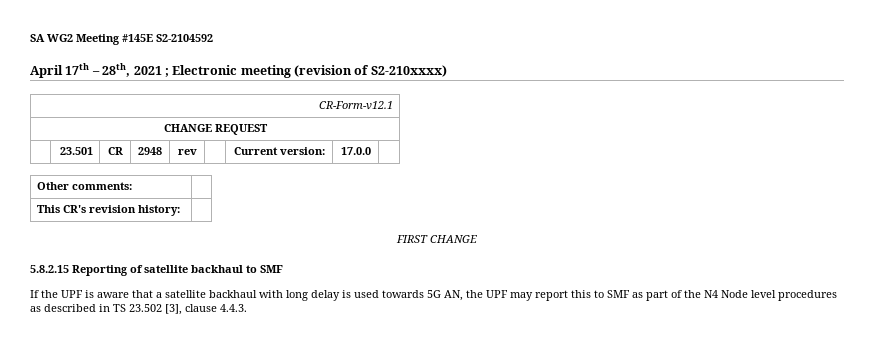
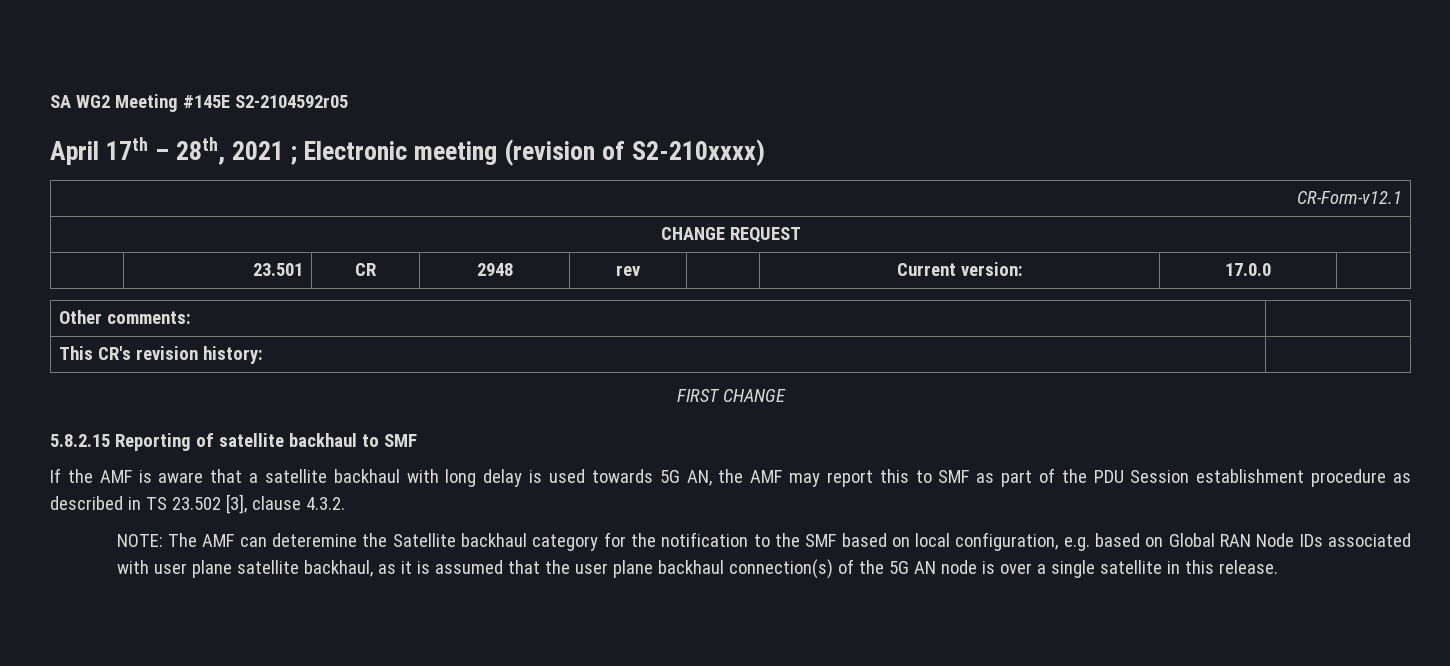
[156,34,213,42] S2-2104592 -> [234,95,348,108] S2-2104592r05
[61,290,83,298] UPF -> [99,470,132,483] AMF
[486,290,508,298] UPF -> [750,470,783,483] AMF
[704,290,837,301] N4 Node level procedures -> [1093,469,1387,487] PDU Session establishment procedure
[220,304,247,312] 4.4.3. -> [305,497,345,510] [116,532,1411,551] [116,559,1278,579] 4.3.2. // NOTE: The AMF can deteremine the Satellite backhaul category for the notification to the SMF based on local configuration, e.g. based on Global RAN Node IDs associated with user plane satellite backhaul, as it is assumed that the user plane backhaul connection(s) of the 5G AN node is over a single satellite in this release.

